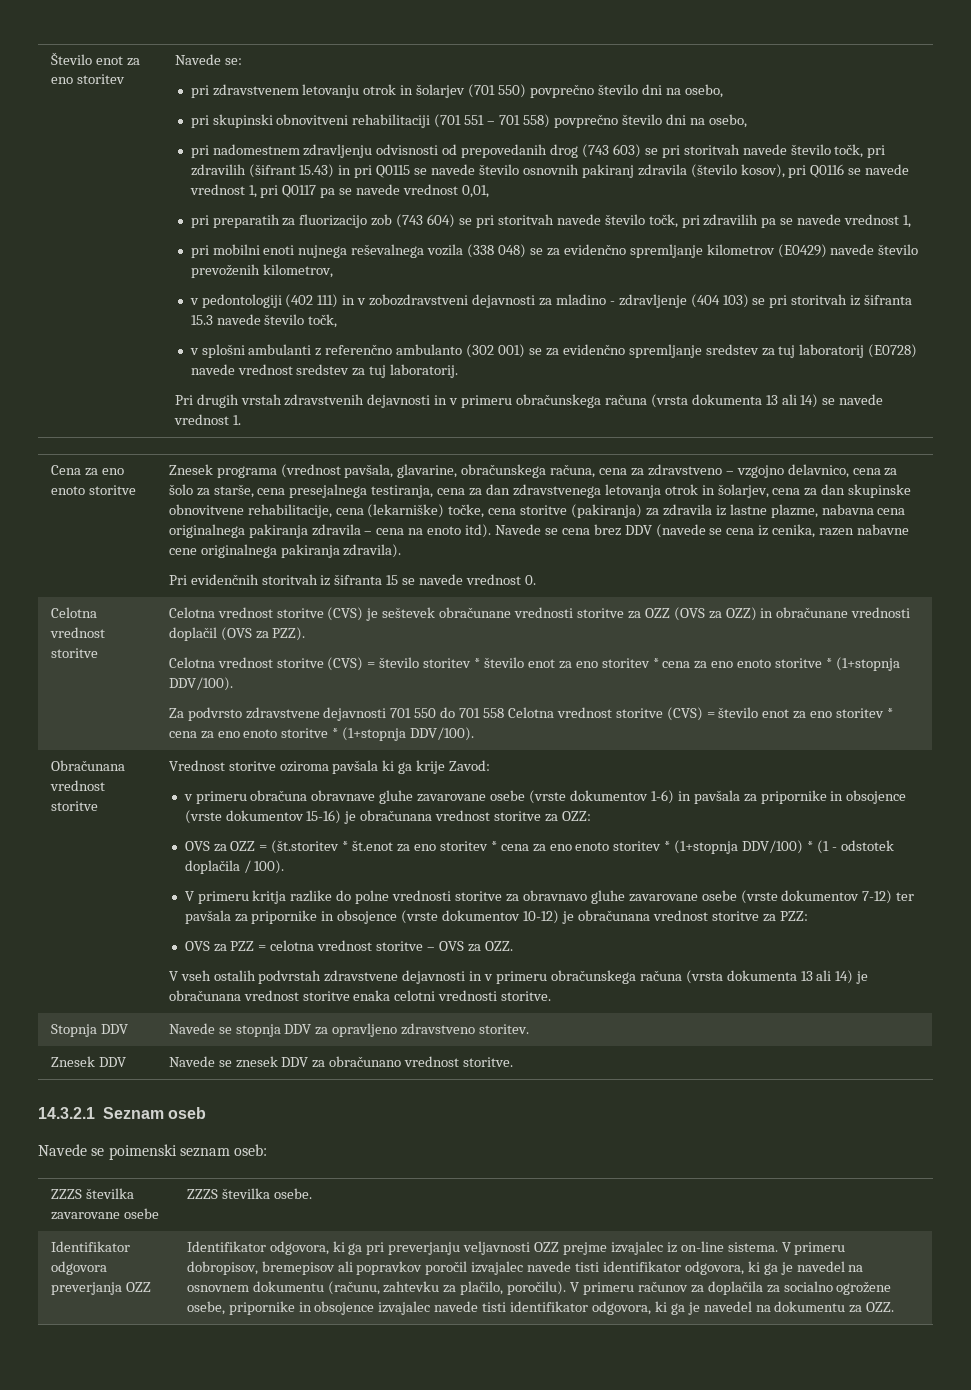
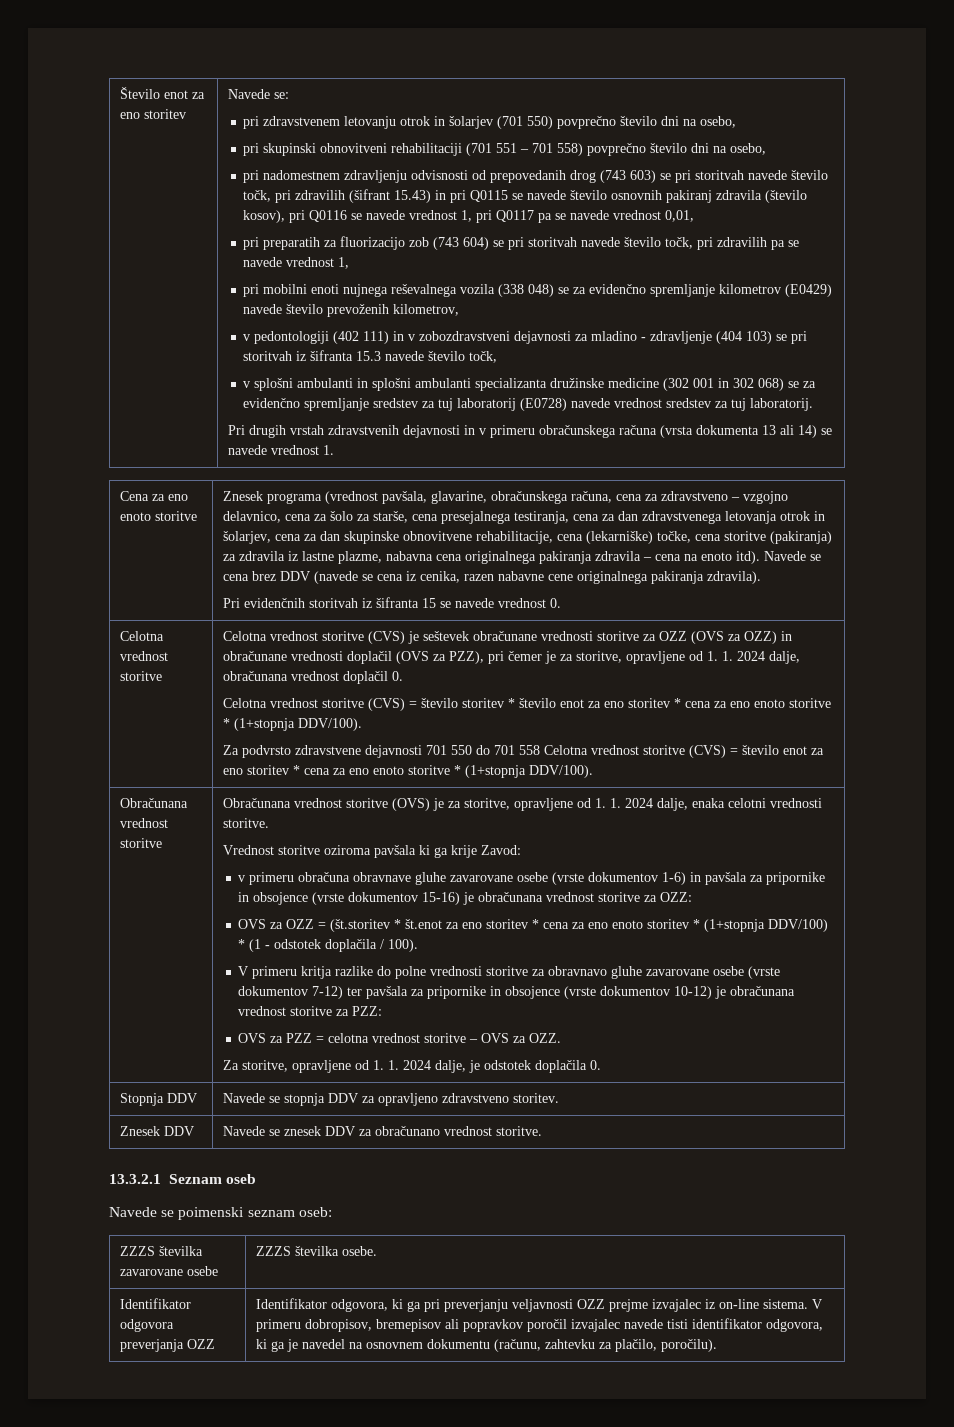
[315,344,526,358] z referenčno ambulanto (302 001) -> [357,378,785,391] in splošni ambulanti specializanta družinske medicine (302 001 in 302 068)
[272,627,306,641] PZZ). -> [449,651,801,664] [223,671,404,684] PZZ), pri čemer je za storitve, opravljene od 1. 1. 2024 dalje, obračunana vrednost doplačil 0.
(98, 806) none -> [223,798,823,811] [223,818,270,828] Obračunana vrednost storitve (OVS) je za storitve, opravljene od 1. 1. 2024 dalje, enaka celotni vrednosti storitve. //
[168,970,869,984] [168,990,552,1001] V vseh ostalih podvrstah zdravstvene dejavnosti in v primeru obračunskega računa (vrsta dokumenta 13 ali 14) je obračunana vrednost storitve enaka celotni vrednosti storitve. -> [223,1060,602,1073] Za storitve, opravljene od 1. 1. 2024 dalje, je odstotek doplačila 0.
[38,1107,95,1119] 14.3.2.1 -> [109,1174,161,1184] 13.3.2.1
[570,1281,892,1295] [186,1301,895,1315] V primeru računov za doplačila za socialno ogrožene osebe, pripornike in obsojence izvajalec navede tisti identifikator odgovora, ki ga je navedel na dokumentu za OZZ. -> (718, 1345) none

